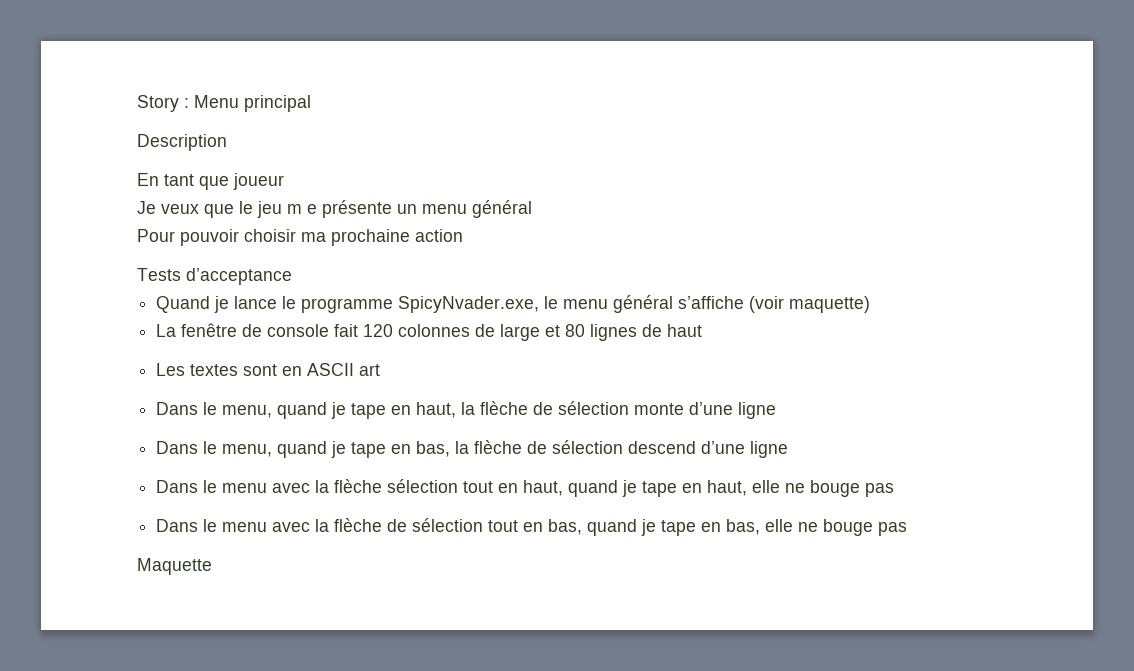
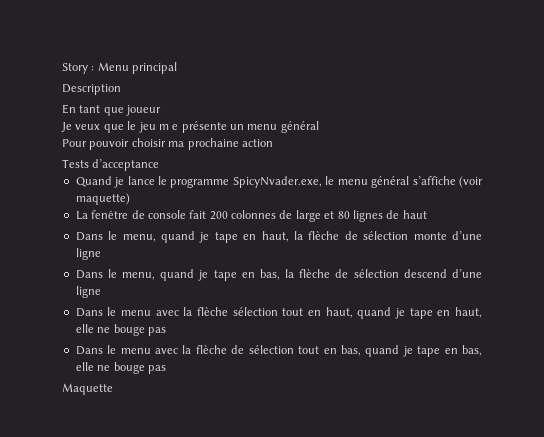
[363,324,394,337] 120 -> [209,211,228,220] 200
[156,363,381,376] // Les textes sont en ASCII art -> (427, 214) none

